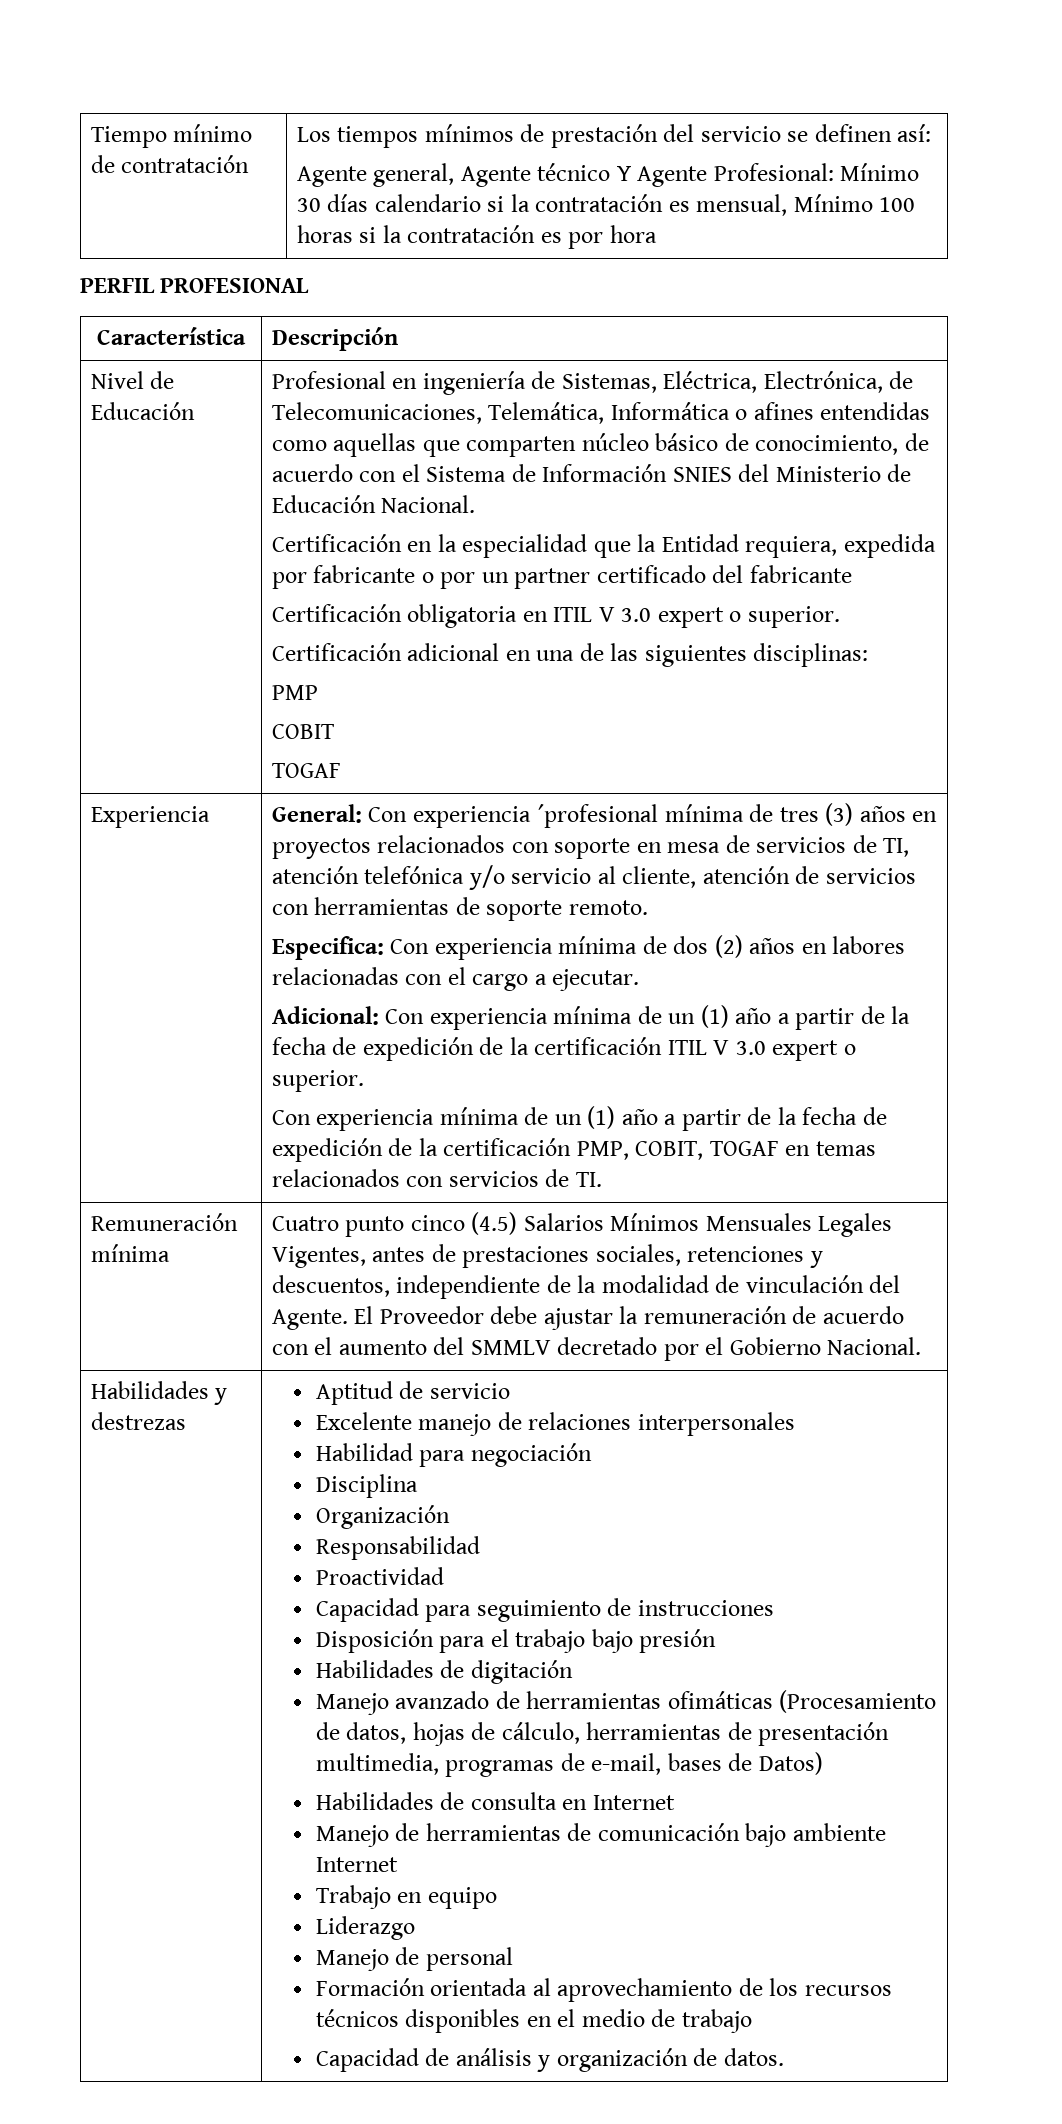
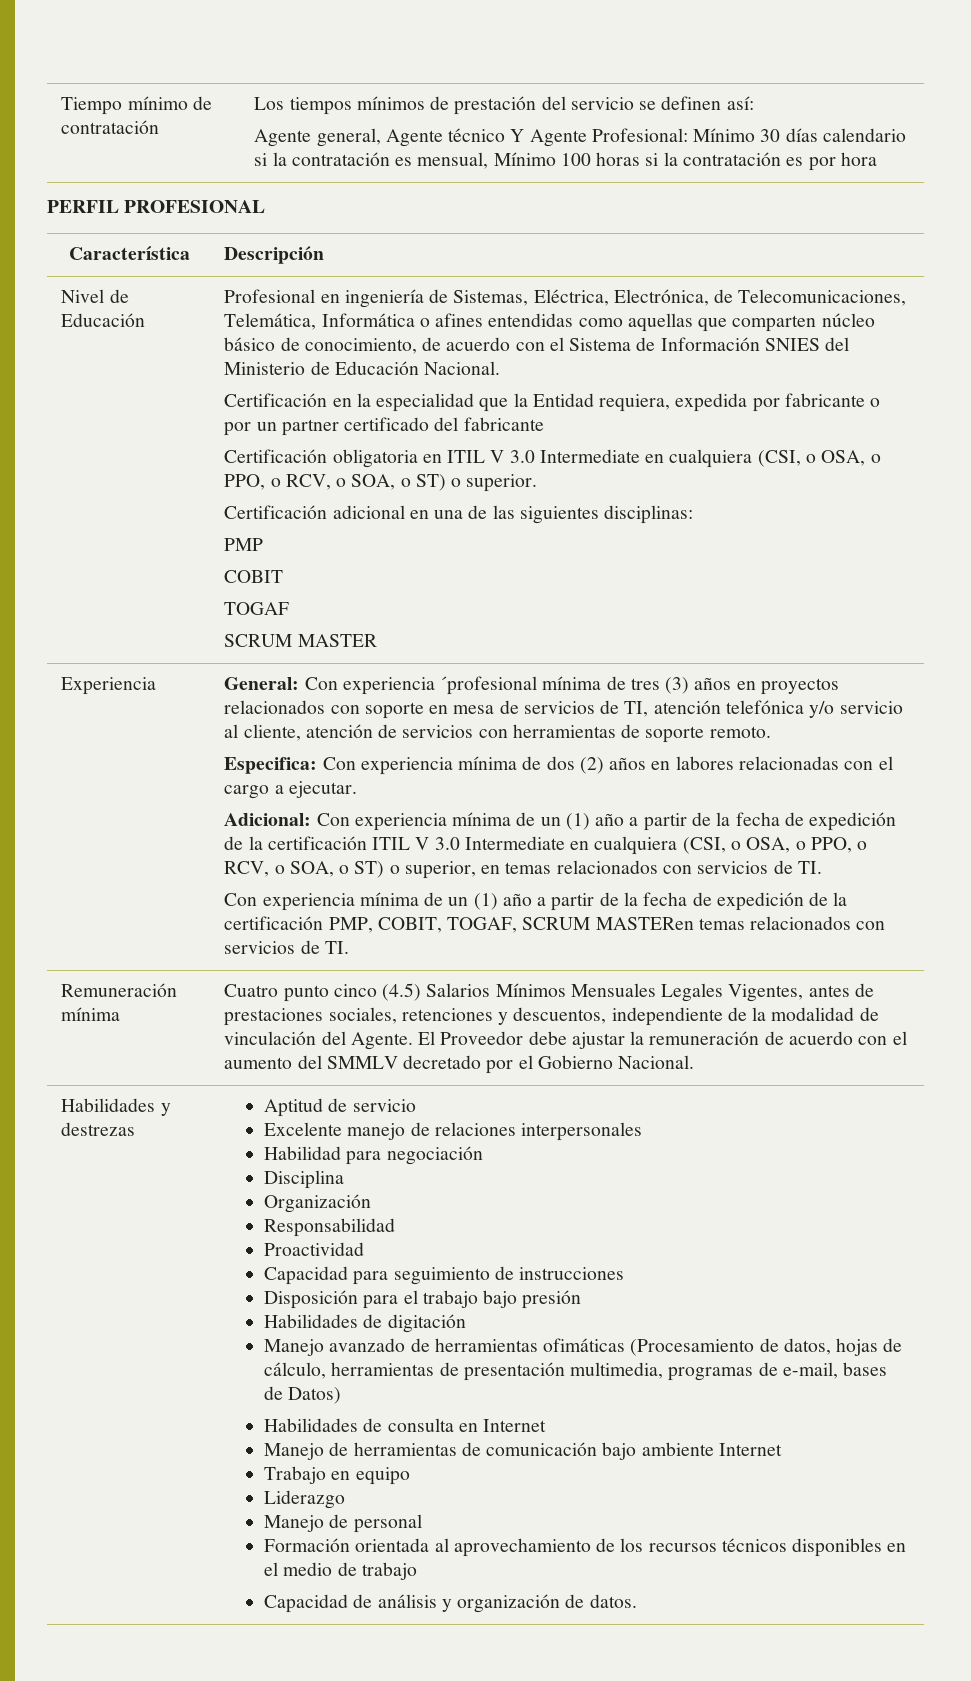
[657,607,724,628] expert -> [539,449,881,468] [224,474,446,491] Intermediate en cualquiera (CSI, o OSA, o PPO, o RCV, o SOA, o ST)
(341, 770) none -> [224,634,377,647] // SCRUM MASTER
[772,1040,856,1061] [271,1070,364,1092] expert o superior. -> [464,836,868,855] [224,860,822,879] Intermediate en cualquiera (CSI, o OSA, o PPO, o RCV, o SOA, o ST) o superior, en temas relacionados con servicios de TI.
[709,1141,811,1156] TOGAF en -> [447,917,694,933] TOGAF, SCRUM MASTERen

